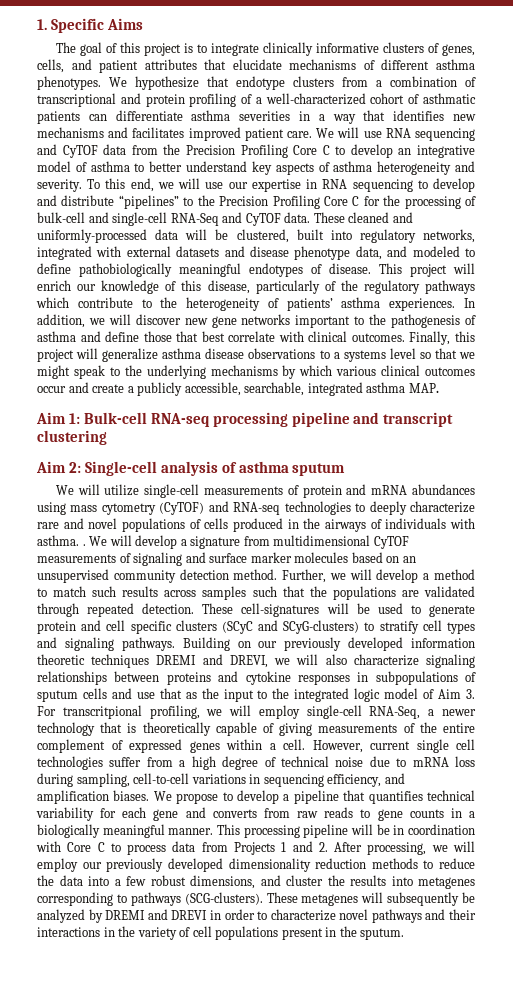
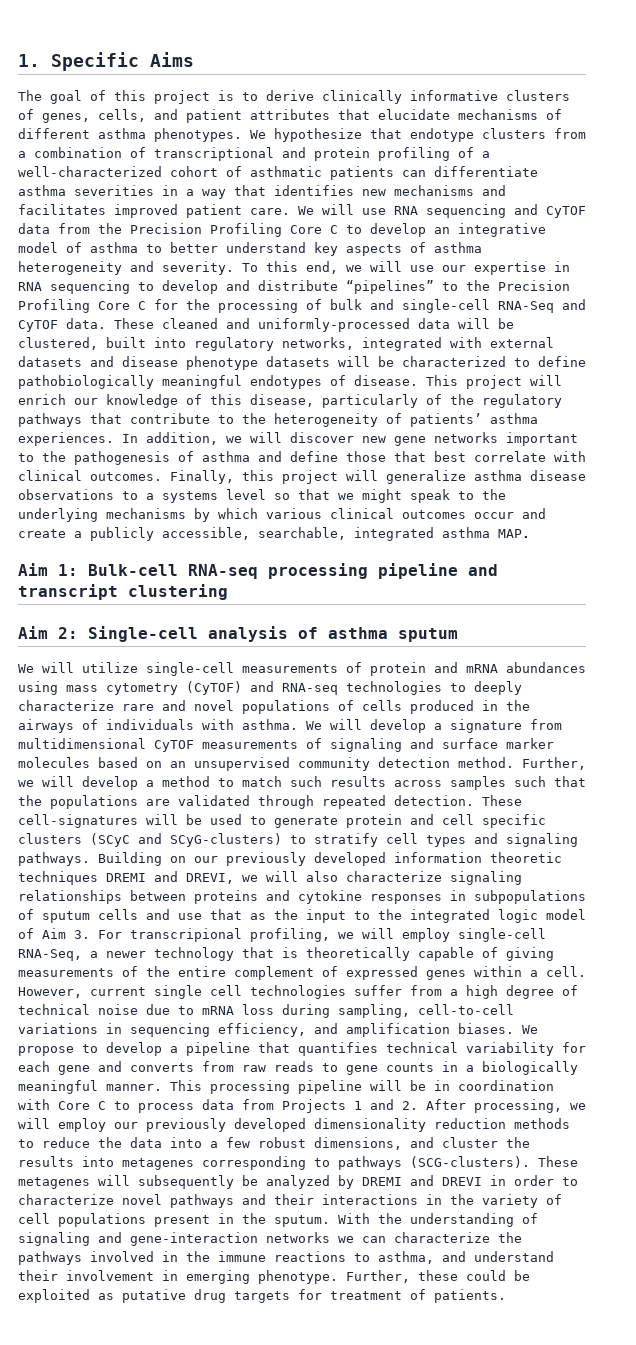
[210,43,259,56] integrate -> [266,90,314,101] derive
[37,212,85,223] bulk-cell -> [330,299,362,310] bulk
[355,246,460,260] data, and modeled -> [266,356,506,367] datasets will be characterized
[36,297,69,308] which -> [90,413,122,424] that
[82,544,86,546] . -> (298, 724) none
[62,705,142,719] transcritpional -> [130,928,242,942] transcripional
(405, 934) none -> [338,1213,538,1227] [18,1232,522,1246] [18,1251,554,1265] [18,1270,530,1284] [18,1289,506,1303] With the understanding of signaling and gene-interaction networks we can characterize the pathways involved in the immune reactions to asthma, and understand their involvement in emerging phenotype. Further, these could be exploited as putative drug targets for treatment of patients.

